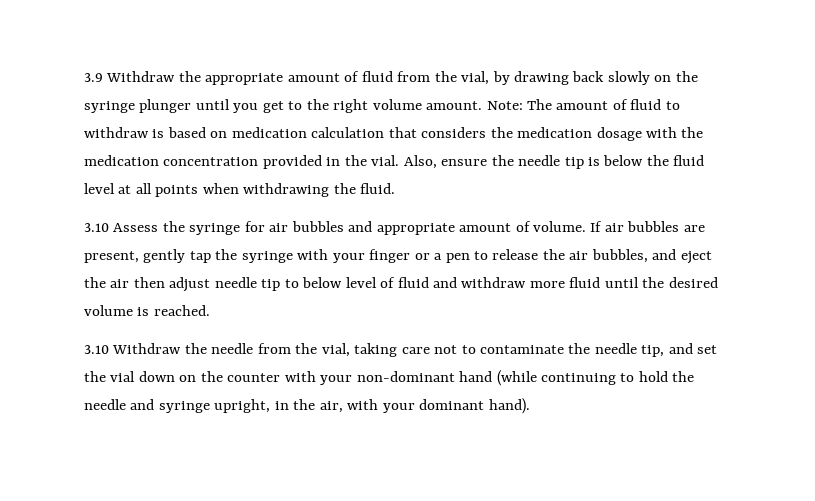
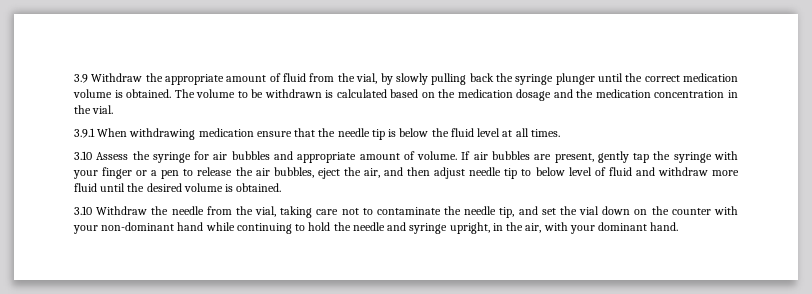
[514,71,698,85] [84,99,680,113] [84,127,487,138] drawing back slowly on the syringe plunger until you get to the right volume amount. Note: The amount of fluid to withdraw is based on medication calculation that considers -> [395,73,739,85] [73,89,435,98] slowly pulling back the syringe plunger until the correct medication volume is obtained. The volume to be withdrawn is calculated based on
[646,127,678,138] with -> [553,89,573,98] and
[262,155,322,169] provided -> (725, 94) none
[403,155,488,169] Also, ensure -> [74,128,316,140] // 3.9.1 When withdrawing medication ensure that
[155,183,396,197] points when withdrawing the fluid. -> [530,129,560,137] times.
[652,249,677,260] and -> (314, 172) none
[110,279,130,288] air -> [363,167,404,178] air, and
[153,305,210,316] reached. -> [236,183,282,192] obtained.
[496,370,537,386] (while -> [205,222,235,231] while
[488,398,530,414] hand). -> [650,222,679,231] hand.

